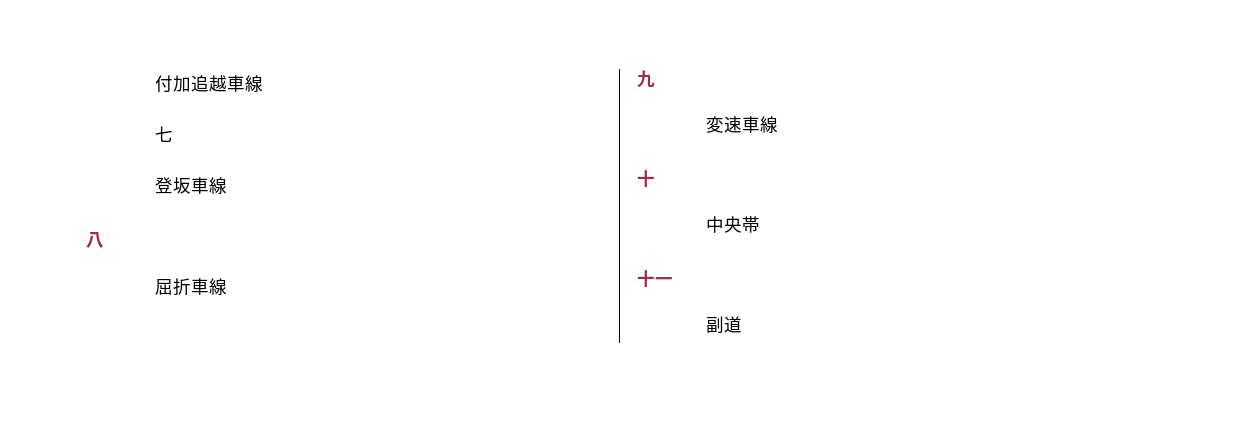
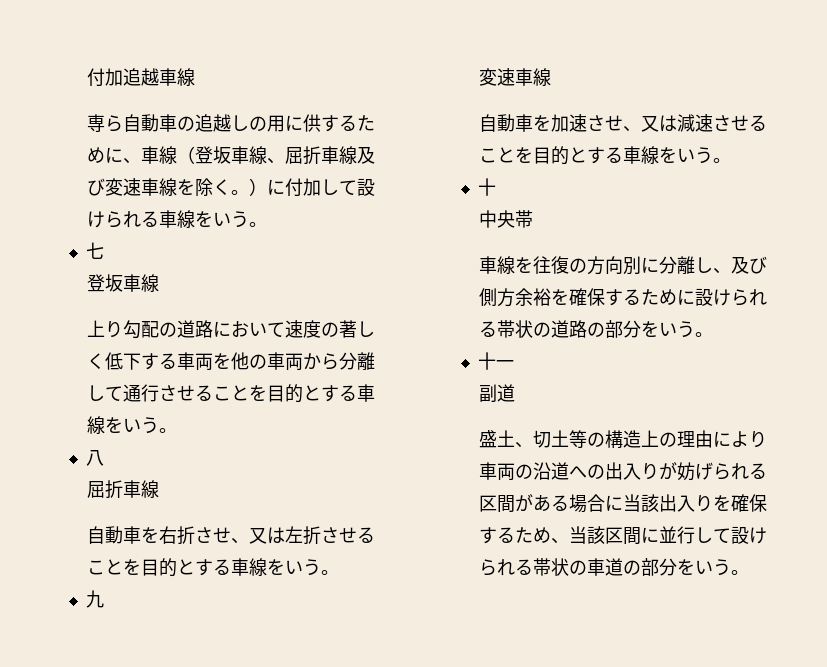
[154,126,173,142] [154,177,227,194] [86,232,104,248] [154,278,227,296] [637,70,655,88] [705,116,778,133] [637,170,655,187] [705,216,760,233] [637,270,673,287] [705,316,742,334] 七 // 登坂車線 // 八 // 屈折車線 // 九 // 変速車線 // 十 // 中央帯 // 十一 // 副道 -> [86,114,375,132] [86,146,375,165] [86,178,375,197] [86,210,267,228] [86,242,105,259] [86,274,159,292] [86,320,375,339] [86,352,375,371] [86,384,375,403] [86,416,177,434] [86,450,105,466] [86,480,159,499] [86,526,375,545] [86,558,339,577] [86,590,105,608] [478,68,551,86] [478,114,767,132] [478,146,731,165] [478,178,497,196] [478,210,533,228] [478,256,767,275] [478,288,767,307] [478,320,713,338] [478,352,515,370] [478,384,515,403] [478,430,767,448] [478,462,767,481] [478,494,767,513] [478,526,767,545] [478,558,749,576] 専ら自動車の追越しの用に供するために、車線（登坂車線、屈折車線及び変速車線を除く。）に付加して設けられる車線をいう。 // 七 // 登坂車線 // 上り勾配の道路において速度の著しく低下する車両を他の車両から分離して通行させることを目的とする車線をいう。 // 八 // 屈折車線 // 自動車を右折させ、又は左折させることを目的とする車線をいう。 // 九 // 変速車線 // 自動車を加速させ、又は減速させることを目的とする車線をいう。 // 十 // 中央帯 // 車線を往復の方向別に分離し、及び側方余裕を確保するために設けられる帯状の道路の部分をいう。 // 十一 // 副道 // 盛土、切土等の構造上の理由により車両の沿道への出入りが妨げられる区間がある場合に当該出入りを確保するため、当該区間に並行して設けられる帯状の車道の部分をいう。

